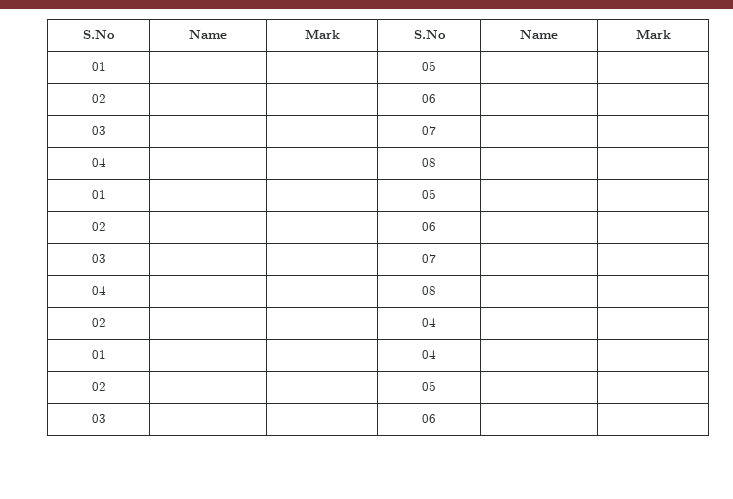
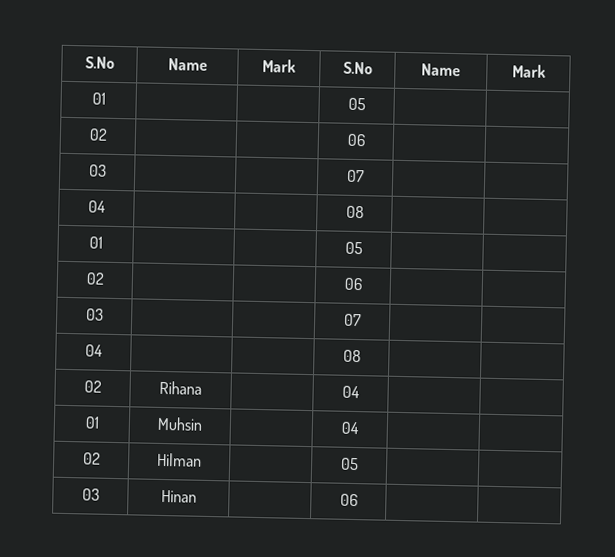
(106, 322) none -> [159,380,202,395] Rihana
(106, 354) none -> [157,416,203,431] Muhsin
(106, 386) none -> [157,452,202,467] Hilman
(106, 418) none -> [160,489,197,503] Hinan

